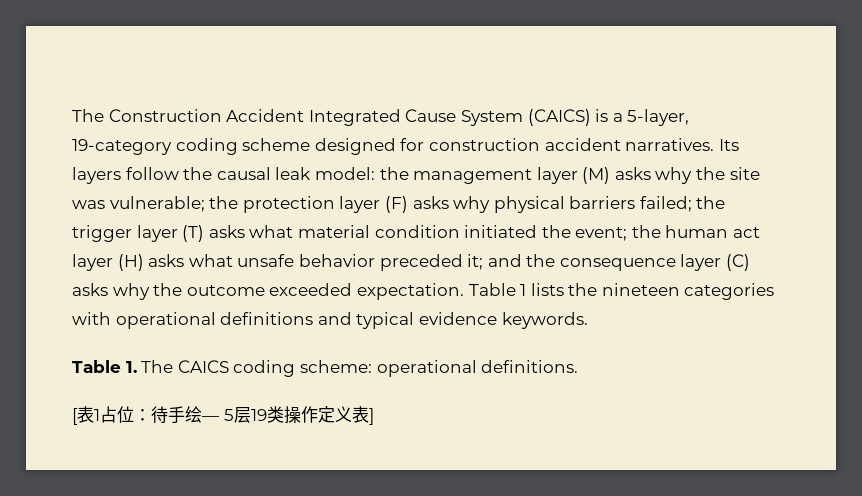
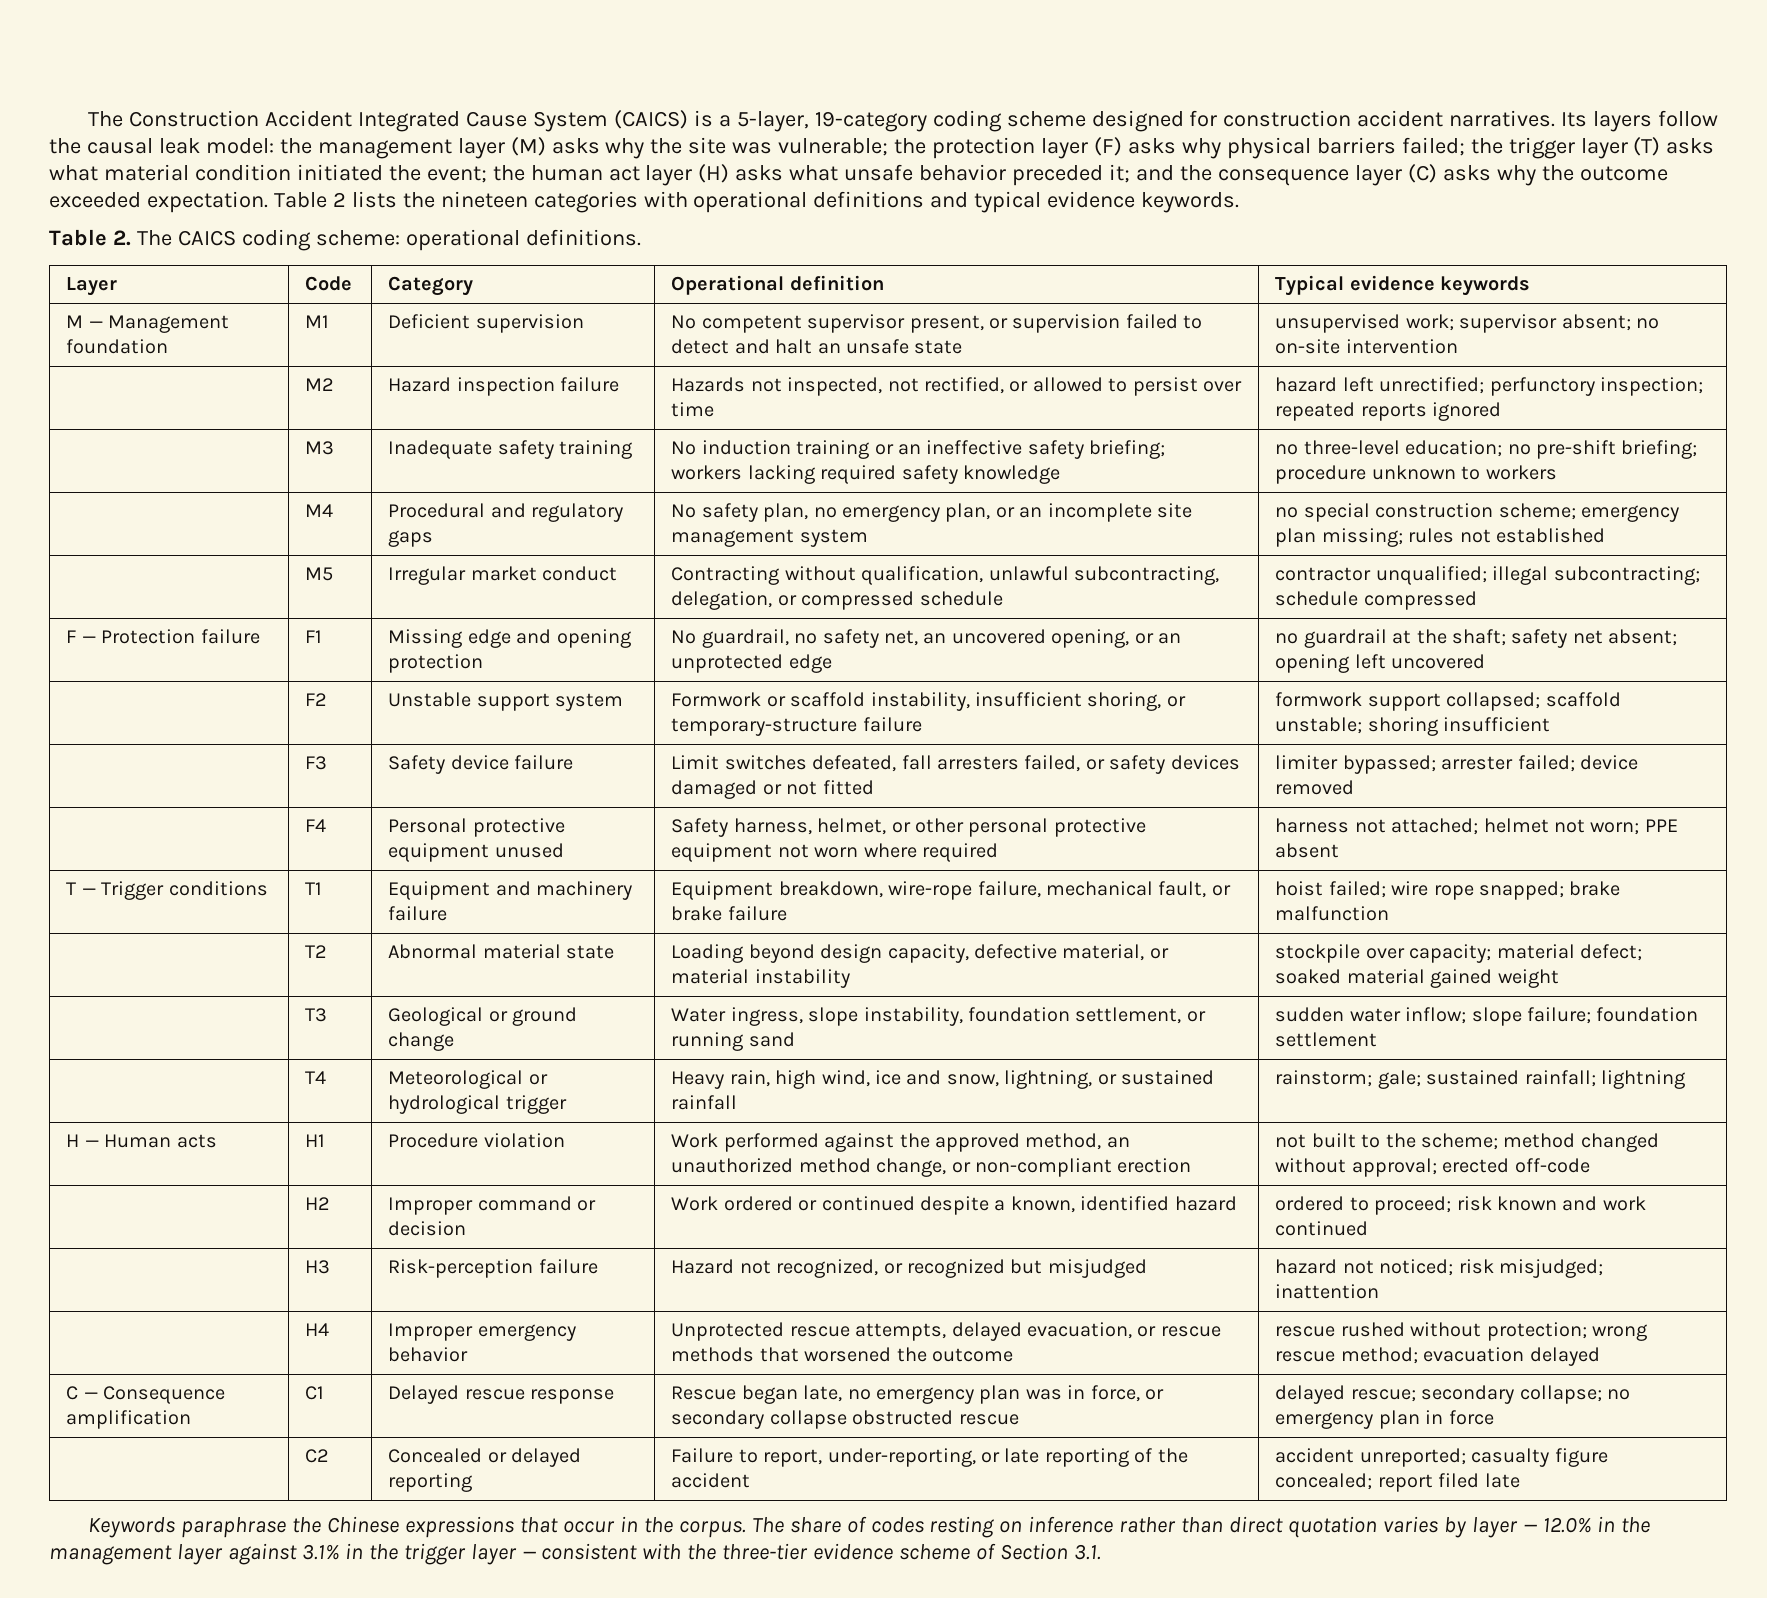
[520,284,527,296] 1 -> [332,192,346,207] 2
[125,361,137,373] 1. -> [112,230,131,246] 2.
[72,406,374,425] // [表1占位：待手绘— 5层19类操作定义表] -> [66,277,118,296] [305,276,353,291] [388,276,474,296] [671,275,884,295] [1275,275,1531,296] [66,315,230,333] [66,339,169,354] [305,315,330,328] [388,314,584,333] [671,314,1203,333] [671,339,963,354] [1275,314,1660,333] [1275,339,1458,354] [305,378,335,391] [388,377,620,396] [671,377,1243,396] [671,402,715,417] [1275,377,1704,396] [1275,402,1502,421] [305,441,335,455] [388,440,633,459] [671,440,1166,459] [671,465,1061,484] [1275,440,1698,459] [1275,465,1557,484] [305,504,334,517] [388,503,624,522] [388,530,434,547] [671,503,1193,522] [671,529,868,547] [1275,503,1680,522] [1275,528,1606,547] [305,567,334,581] [388,566,618,585] [671,566,1220,585] [671,591,1003,610] [1275,566,1700,585] [1275,591,1477,610] [66,629,260,644] [305,630,323,643] [388,629,631,648] [388,654,484,673] [671,629,1182,648] [671,654,832,673] [1275,629,1678,648] [1275,654,1486,673] [305,693,328,706] [388,692,624,711] [671,692,1186,711] [671,717,922,736] [1275,692,1621,711] [1275,717,1551,736] [305,756,328,770] [388,755,574,774] [671,755,1240,774] [671,780,874,799] [1275,755,1639,774] [1275,780,1355,795] [305,819,327,832] [388,818,565,837] [388,843,564,862] [671,818,1146,837] [671,843,999,862] [1275,818,1678,835] [1275,843,1340,858] [66,881,268,900] [305,882,323,895] [388,881,633,900] [388,906,448,921] [671,881,1231,900] [671,906,787,921] [1275,881,1621,900] [1275,906,1390,921] [305,945,328,958] [388,944,615,959] [671,944,1169,963] [671,969,850,988] [1275,944,1643,963] [1275,969,1559,988] [305,1008,328,1022] [388,1007,578,1026] [388,1032,455,1051] [671,1007,1206,1026] [671,1032,795,1051] [1275,1007,1699,1026] [1275,1032,1378,1047] [305,1071,327,1084] [388,1070,548,1089] [388,1095,567,1114] [671,1070,1215,1089] [671,1095,738,1110] [1275,1070,1686,1089] [66,1134,217,1148] [305,1134,326,1147] [388,1133,565,1148] [671,1133,1130,1152] [671,1158,1192,1177] [1275,1133,1659,1152] [1275,1158,1590,1177] [305,1197,331,1210] [388,1196,597,1215] [388,1221,467,1236] [671,1196,1237,1215] [1275,1196,1646,1215] [1275,1221,1369,1236] [305,1260,331,1274] [388,1259,598,1278] [671,1259,1147,1278] [1275,1259,1604,1278] [1275,1284,1380,1299] [305,1323,330,1336] [388,1323,576,1341] [388,1347,469,1362] [671,1322,1221,1341] [671,1347,1014,1362] [1275,1322,1648,1341] [1275,1347,1600,1366] [66,1386,226,1404] [66,1410,192,1429] [305,1386,325,1400] [388,1385,615,1404] [671,1385,1165,1404] [671,1410,1019,1429] [1275,1385,1631,1404] [1275,1410,1494,1429] [305,1449,330,1463] [388,1448,582,1467] [388,1473,473,1492] [671,1448,1188,1467] [671,1473,751,1488] [1275,1448,1608,1467] [1275,1473,1520,1492] [88,1516,1650,1538] [49,1543,1101,1565] // Layer | Code | Category | Operational definition | Typical evidence keywords // M — Management foundation | M1 | Deficient supervision | No competent supervisor present, or supervision failed to detect and halt an unsafe state | unsupervised work; supervisor absent; no on-site intervention // | M2 | Hazard inspection failure | Hazards not inspected, not rectified, or allowed to persist over time | hazard left unrectified; perfunctory inspection; repeated reports ignored // | M3 | Inadequate safety training | No induction training or an ineffective safety briefing; workers lacking required safety knowledge | no three-level education; no pre-shift briefing; procedure unknown to workers // | M4 | Procedural and regulatory gaps | No safety plan, no emergency plan, or an incomplete site management system | no special construction scheme; emergency plan missing; rules not established // | M5 | Irregular market conduct | Contracting without qualification, unlawful subcontracting, delegation, or compressed schedule | contractor unqualified; illegal subcontracting; schedule compressed // F — Protection failure | F1 | Missing edge and opening protection | No guardrail, no safety net, an uncovered opening, or an unprotected edge | no guardrail at the shaft; safety net absent; opening left uncovered // | F2 | Unstable support system | Formwork or scaffold instability, insufficient shoring, or temporary-structure failure | formwork support collapsed; scaffold unstable; shoring insufficient // | F3 | Safety device failure | Limit switches defeated, fall arresters failed, or safety devices damaged or not fitted | limiter bypassed; arrester failed; device removed // | F4 | Personal protective equipment unused | Safety harness, helmet, or other personal protective equipment not worn where required | harness not attached; helmet not worn; PPE absent // T — Trigger conditions | T1 | Equipment and machinery failure | Equipment breakdown, wire-rope failure, mechanical fault, or brake failure | hoist failed; wire rope snapped; brake malfunction // | T2 | Abnormal material state | Loading beyond design capacity, defective material, or material instability | stockpile over capacity; material defect; soaked material gained weight // | T3 | Geological or ground change | Water ingress, slope instability, foundation settlement, or running sand | sudden water inflow; slope failure; foundation settlement // | T4 | Meteorological or hydrological trigger | Heavy rain, high wind, ice and snow, lightning, or sustained rainfall | rainstorm; gale; sustained rainfall; lightning // H — Human acts | H1 | Procedure violation | Work performed against the approved method, an unauthorized method change, or non-compliant erection | not built to the scheme; method changed without approval; erected off-code // | H2 | Improper command or decision | Work ordered or continued despite a known, identified hazard | ordered to proceed; risk known and work continued // | H3 | Risk-perception failure | Hazard not recognized, or recognized but misjudged | hazard not noticed; risk misjudged; inattention // | H4 | Improper emergency behavior | Unprotected rescue attempts, delayed evacuation, or rescue methods that worsened the outcome | rescue rushed without protection; wrong rescue method; evacuation delayed // C — Consequence amplification | C1 | Delayed rescue response | Rescue began late, no emergency plan was in force, or secondary collapse obstructed rescue | delayed rescue; secondary collapse; no emergency plan in force // | C2 | Concealed or delayed reporting | Failure to report, under-reporting, or late reporting of the accident | accident unreported; casualty figure concealed; report filed late // Keywords paraphrase the Chinese expressions that occur in the corpus. The share of codes resting on inference rather than direct quotation varies by layer — 12.0% in the management layer against 3.1% in the trigger layer — consistent with the three-tier evidence scheme of Section 3.1.

